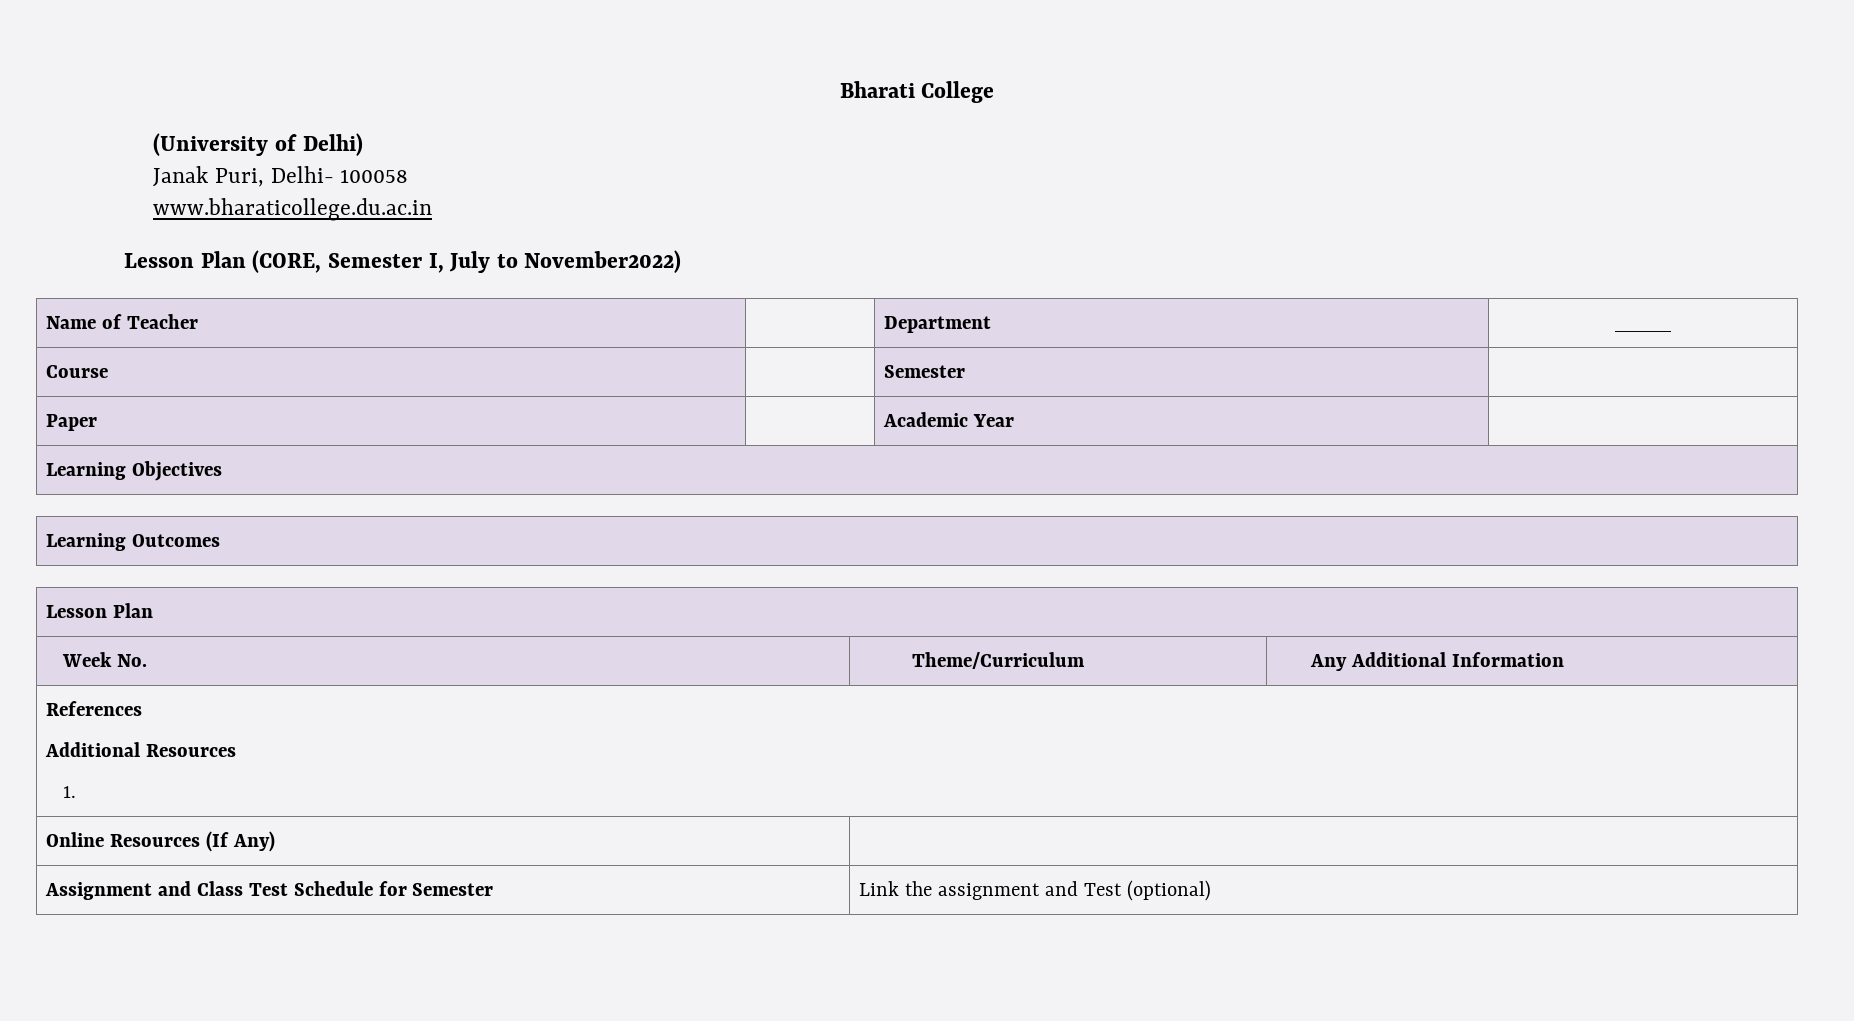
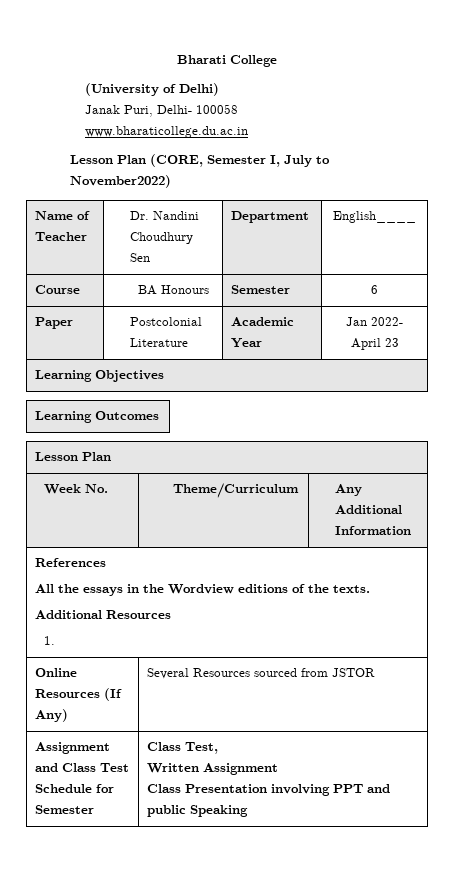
(198, 321) none -> [129,211,199,220] [129,232,193,244] [129,253,150,262] Dr. Nandini Choudhury Sen
[1615,329,1672,332] ____ -> [333,211,416,223] English____
[883,365,965,378] | Semester | -> [138,285,210,295] [230,285,290,294] [371,285,378,294] BA Honours | Semester | 6
(97, 422) none -> [129,317,202,326] [129,338,188,347] Postcolonial Literature
(1014, 420) none -> [346,317,403,326] [350,338,399,350] Jan 2022- April 23
(142, 708) none -> [34,584,370,596] // All the essays in the Wordview editions of the texts.
(275, 841) none -> [146,668,375,679] Several Resources sourced from JSTOR
[858,880,1211,901] Link the assignment and Test (optional) -> [146,742,218,754] [146,763,278,775] [146,784,390,796] [146,805,248,817] Class Test, // Written Assignment // Class Presentation involving PPT and public Speaking

